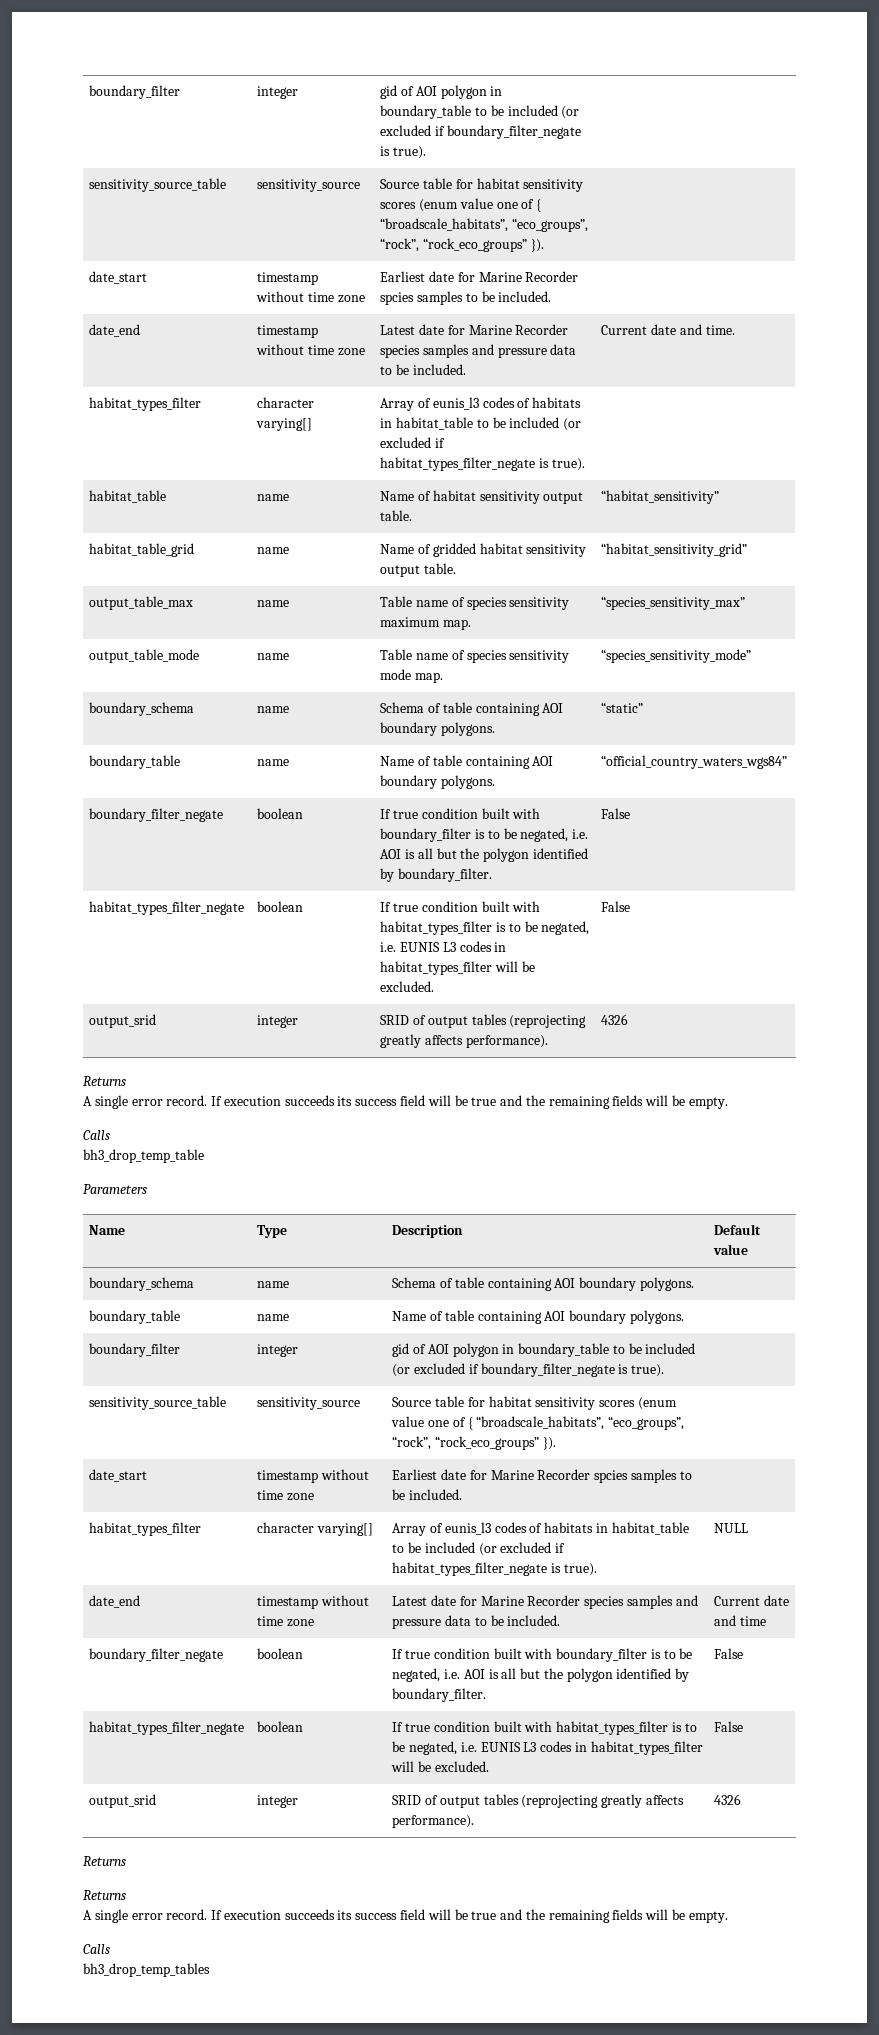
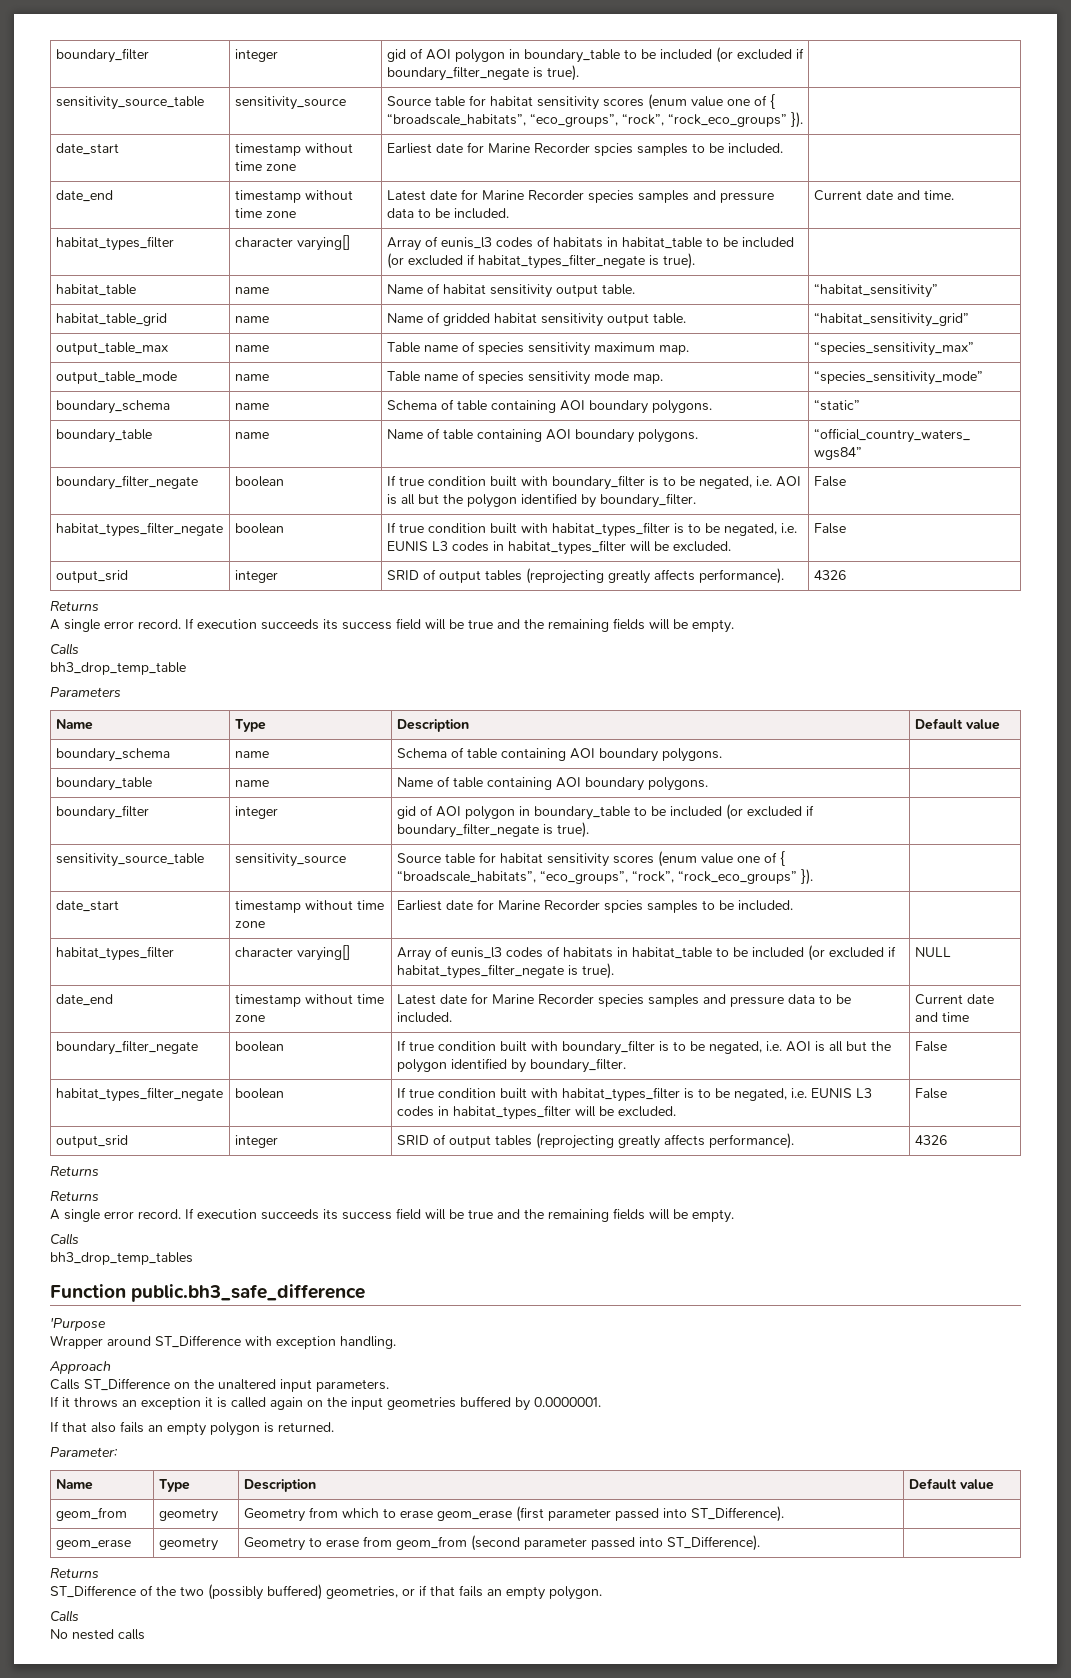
(210, 1970) none -> [50,1284,366,1302] [50,1318,106,1331] [50,1335,396,1349] [49,1361,111,1374] [50,1378,389,1392] [50,1396,601,1411] [50,1421,334,1436] [50,1447,118,1457] [55,1479,93,1490] [158,1479,190,1492] [243,1479,316,1492] [908,1478,994,1490] [55,1507,127,1521] [158,1508,218,1522] [243,1506,784,1522] [55,1539,131,1550] [158,1537,218,1551] [243,1535,760,1551] [50,1568,99,1578] [50,1584,602,1600] [50,1610,79,1622] [50,1629,145,1640] // Function public.bh3_safe_difference // 'Purpose // Wrapper around ST_Difference with exception handling. // Approach // Calls ST_Difference on the unaltered input parameters. // If it throws an exception it is called again on the input geometries buffered by 0.0000001. // If that also fails an empty polygon is returned. // Parameter: // Name | Type | Description | Default value // geom_from | geometry | Geometry from which to erase geom_erase (first parameter passed into ST_Difference). | // geom_erase | geometry | Geometry to erase from geom_from (second parameter passed into ST_Difference). | // Returns // ST_Difference of the two (possibly buffered) geometries, or if that fails an empty polygon. // Calls // No nested calls

